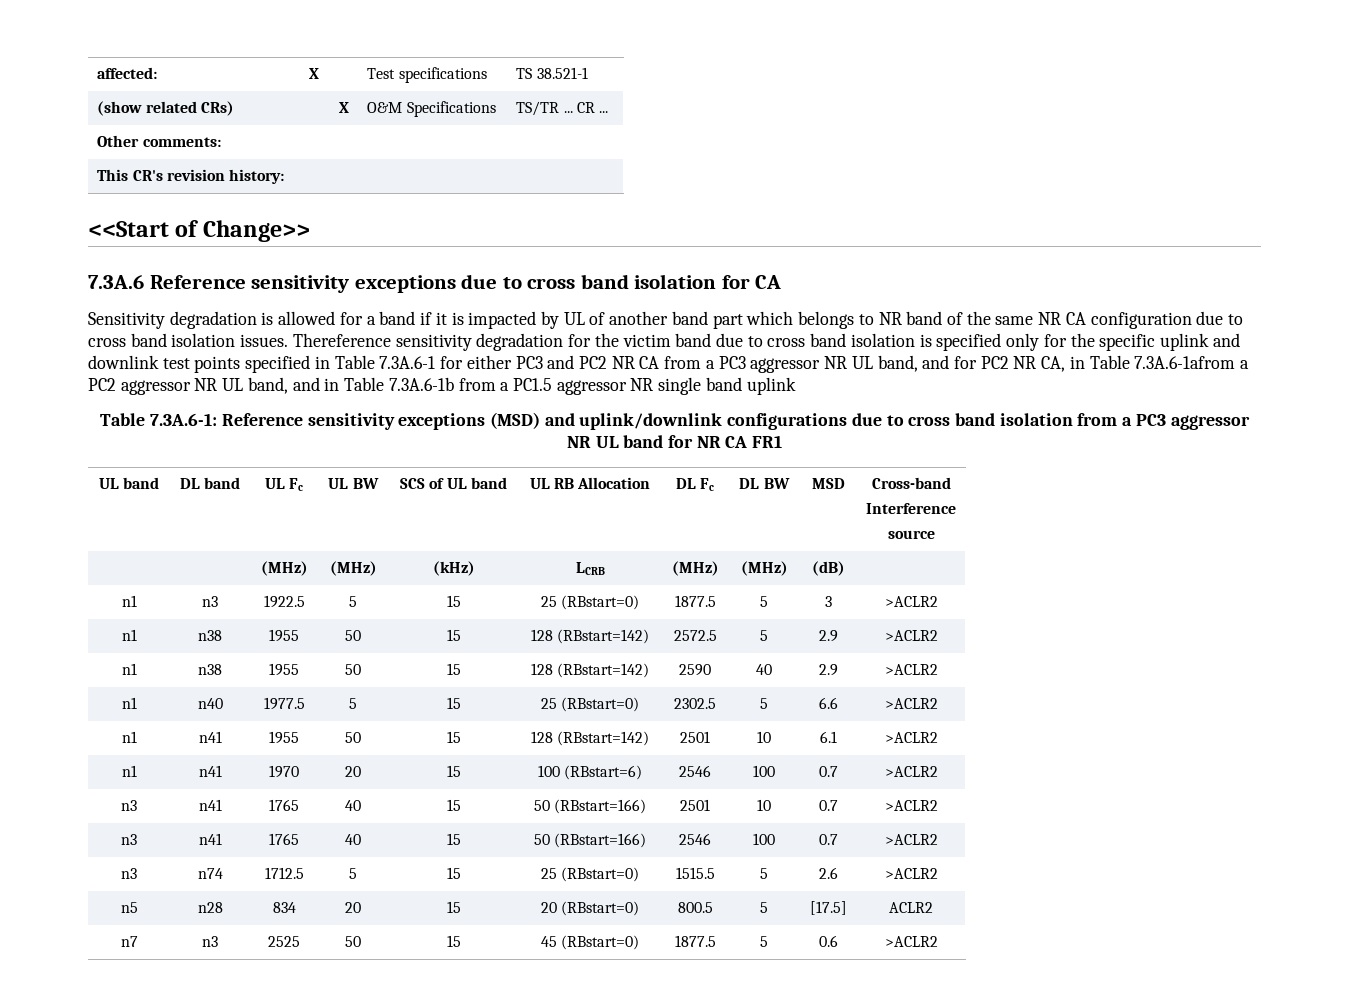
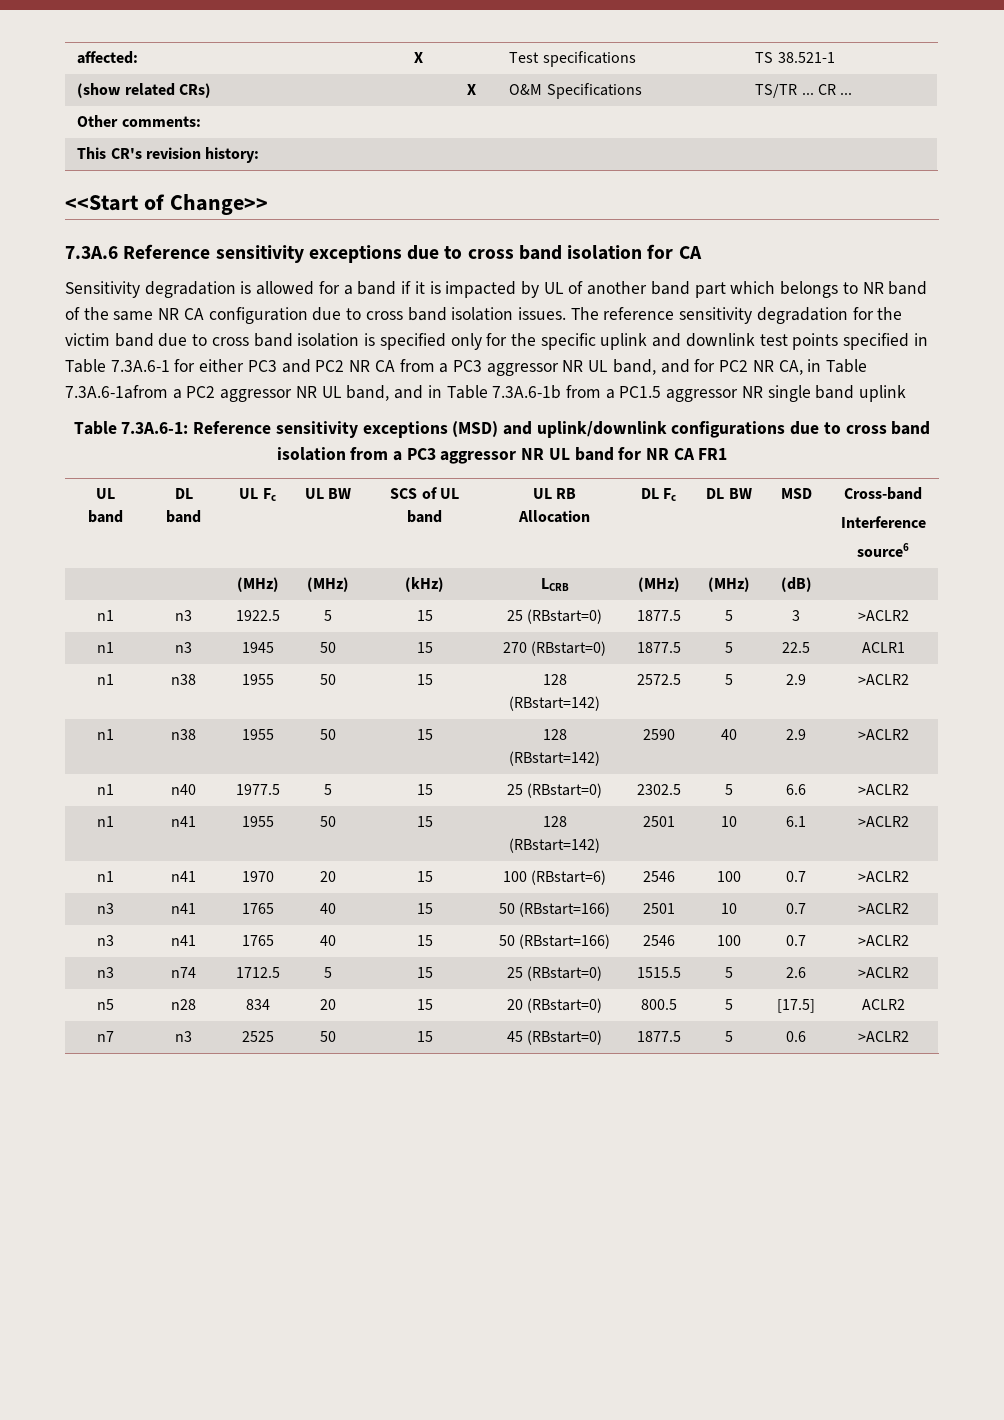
[292,333,391,347] Thereference -> [570,307,675,320] The reference
[887,530,935,539] source -> [857,543,909,557] source6
(938, 601) none -> [96,642,114,653] [175,642,192,653] [241,642,274,653] [320,642,336,653] [416,642,433,653] [502,641,607,656] [636,642,681,653] [725,642,733,653] [782,642,810,653] [861,642,905,653] // n1 | n3 | 1945 | 50 | 15 | 270 (RBstart=0) | 1877.5 | 5 | 22.5 | ACLR1

